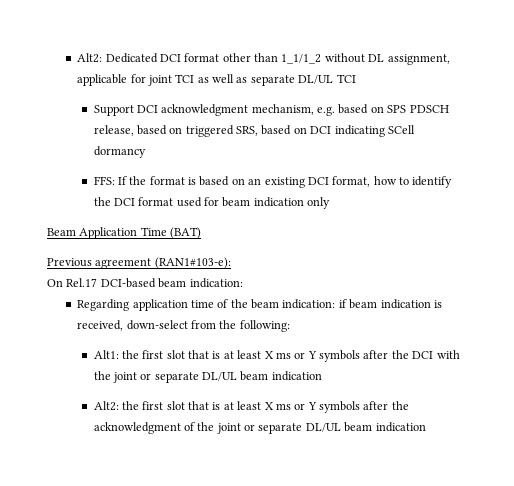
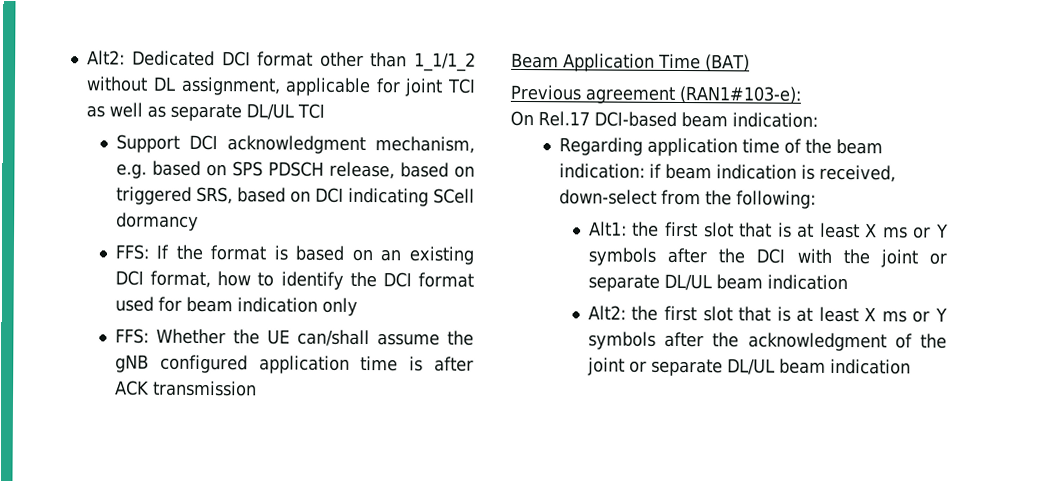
(331, 203) none -> [114,328,475,347] [114,354,474,374] [114,380,257,397] // FFS: Whether the UE can/shall assume the gNB configured application time is after ACK transmission

